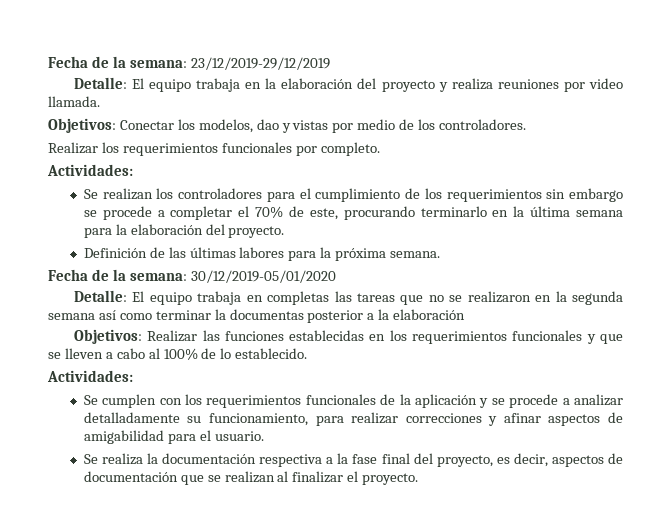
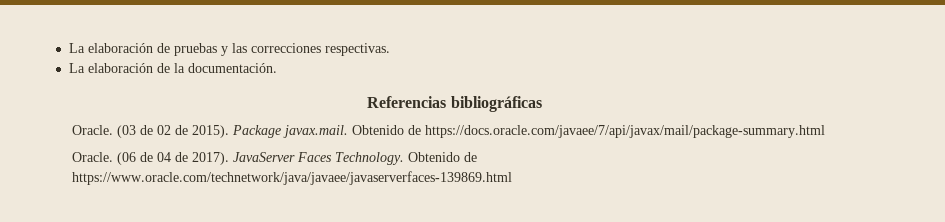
[48,56,330,70] [73,77,623,92] [48,96,100,107] [48,118,527,133] [48,142,380,156] [47,164,133,176] [83,188,623,202] [83,206,623,220] [83,224,285,238] [83,247,441,261] [48,269,336,283] [73,290,623,305] [48,309,466,323] [73,329,623,344] [48,348,308,360] [47,370,133,382] [83,394,624,408] [83,412,623,426] [83,430,264,444] [83,453,624,467] [83,471,419,485] Fecha de la semana: 23/12/2019-29/12/2019 // Detalle: El equipo trabaja en la elaboración del proyecto y realiza reuniones por video llamada. // Objetivos: Conectar los modelos, dao y vistas por medio de los controladores. // Realizar los requerimientos funcionales por completo. // Actividades: // Se realizan los controladores para el cumplimiento de los requerimientos sin embargo se procede a completar el 70% de este, procurando terminarlo en la última semana para la elaboración del proyecto. // Definición de las últimas labores para la próxima semana. // Fecha de la semana: 30/12/2019-05/01/2020 // Detalle: El equipo trabaja en completas las tareas que no se realizaron en la segunda semana así como terminar la documentas posterior a la elaboración // Objetivos: Realizar las funciones establecidas en los requerimientos funcionales y que se lleven a cabo al 100% de lo establecido. // Actividades: // Se cumplen con los requerimientos funcionales de la aplicación y se procede a analizar detalladamente su funcionamiento, para realizar correcciones y afinar aspectos de amigabilidad para el usuario. // Se realiza la documentación respectiva a la fase final del proyecto, es decir, aspectos de documentación que se realizan al finalizar el proyecto. -> [68,43,390,56] [68,63,277,73] [367,96,542,112] [71,125,825,138] [71,152,477,165] [71,171,512,185] La elaboración de pruebas y las correcciones respectivas. // La elaboración de la documentación. // Referencias bibliográficas // Oracle. (03 de 02 de 2015). Package javax.mail. Obtenido de https://docs.oracle.com/javaee/7/api/javax/mail/package-summary.html // Oracle. (06 de 04 de 2017). JavaServer Faces Technology. Obtenido de https://www.oracle.com/technetwork/java/javaee/javaserverfaces-139869.html

